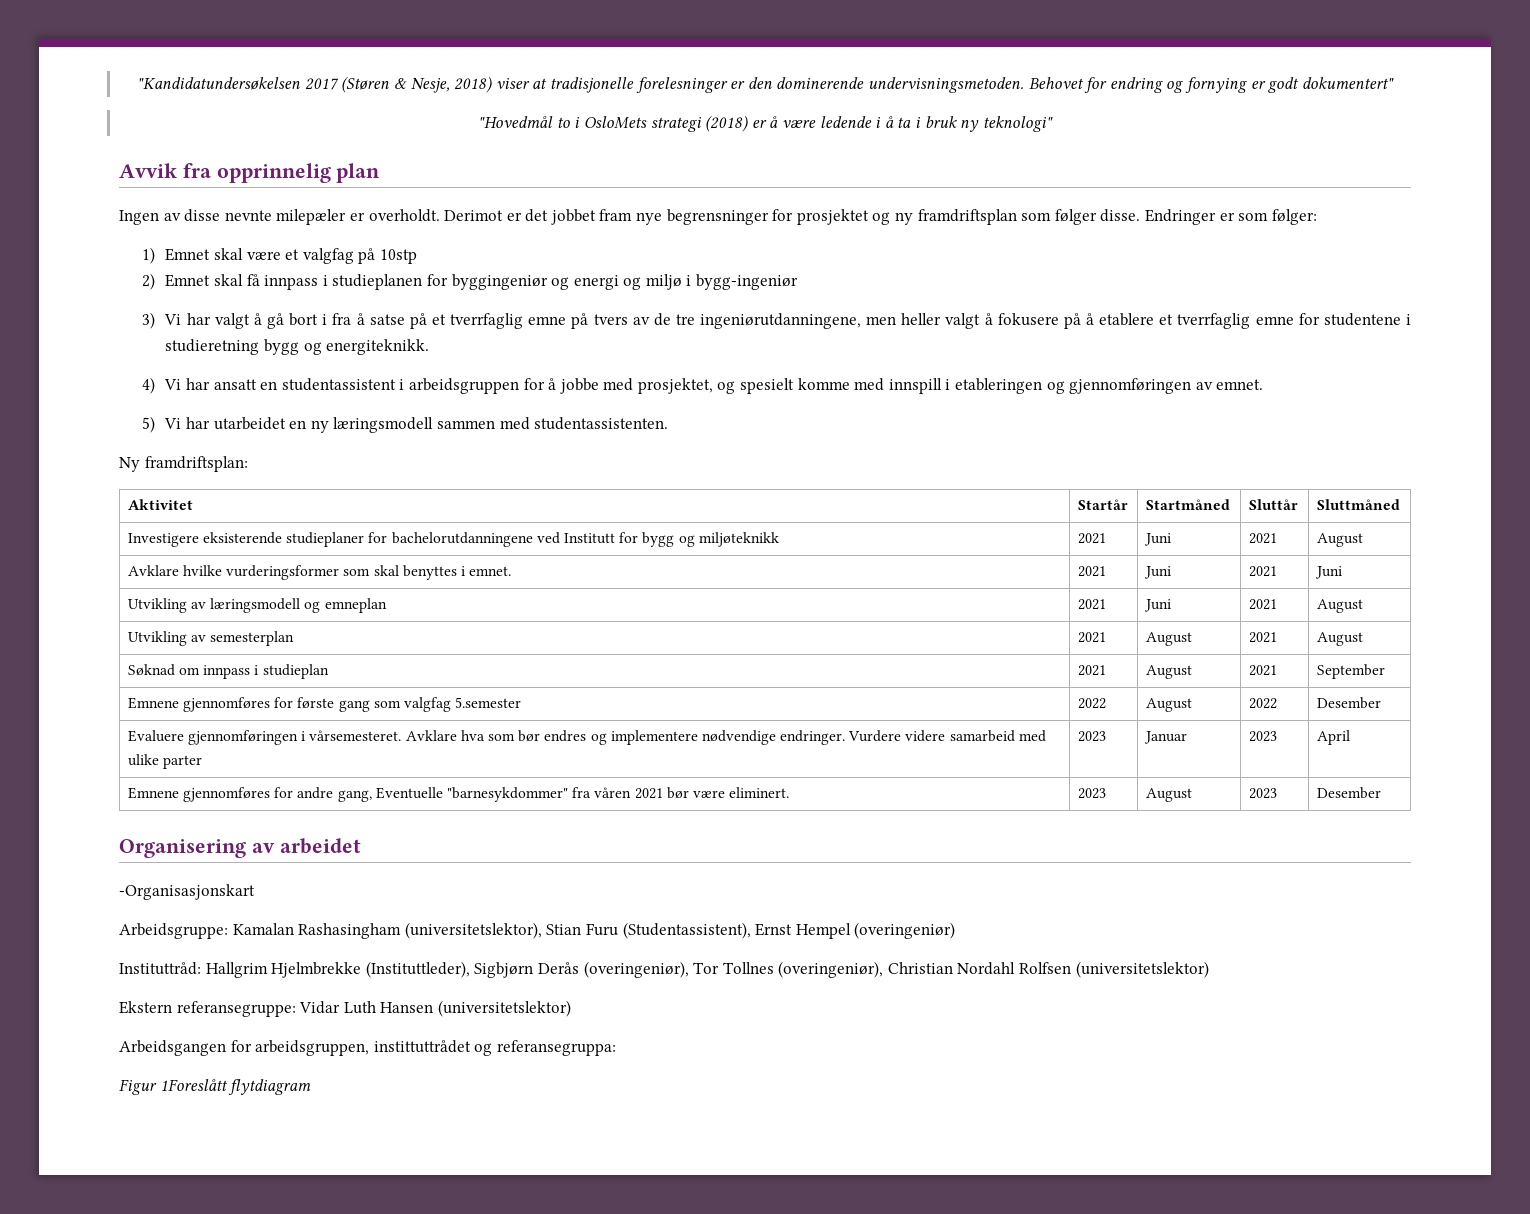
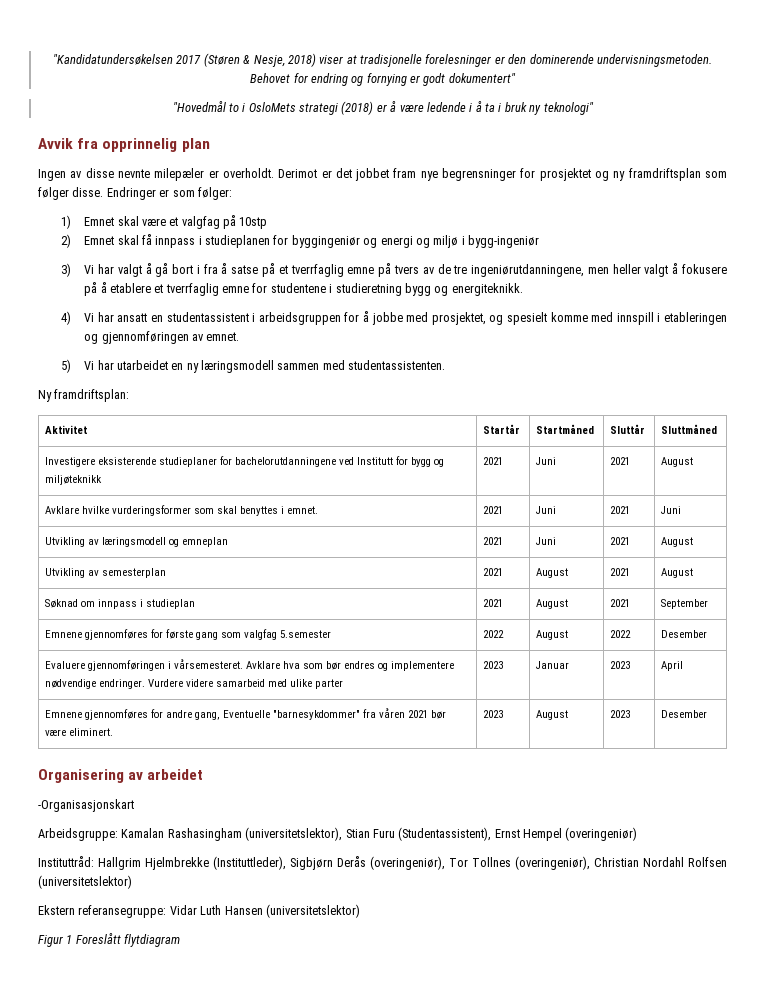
[119,1040,616,1056] // Arbeidsgangen for arbeidsgruppen, instittuttrådet og referansegruppa: -> (360, 911) none
[159,1079,228,1091] 1Foreslått -> [66,933,121,944] 1 Foreslått

